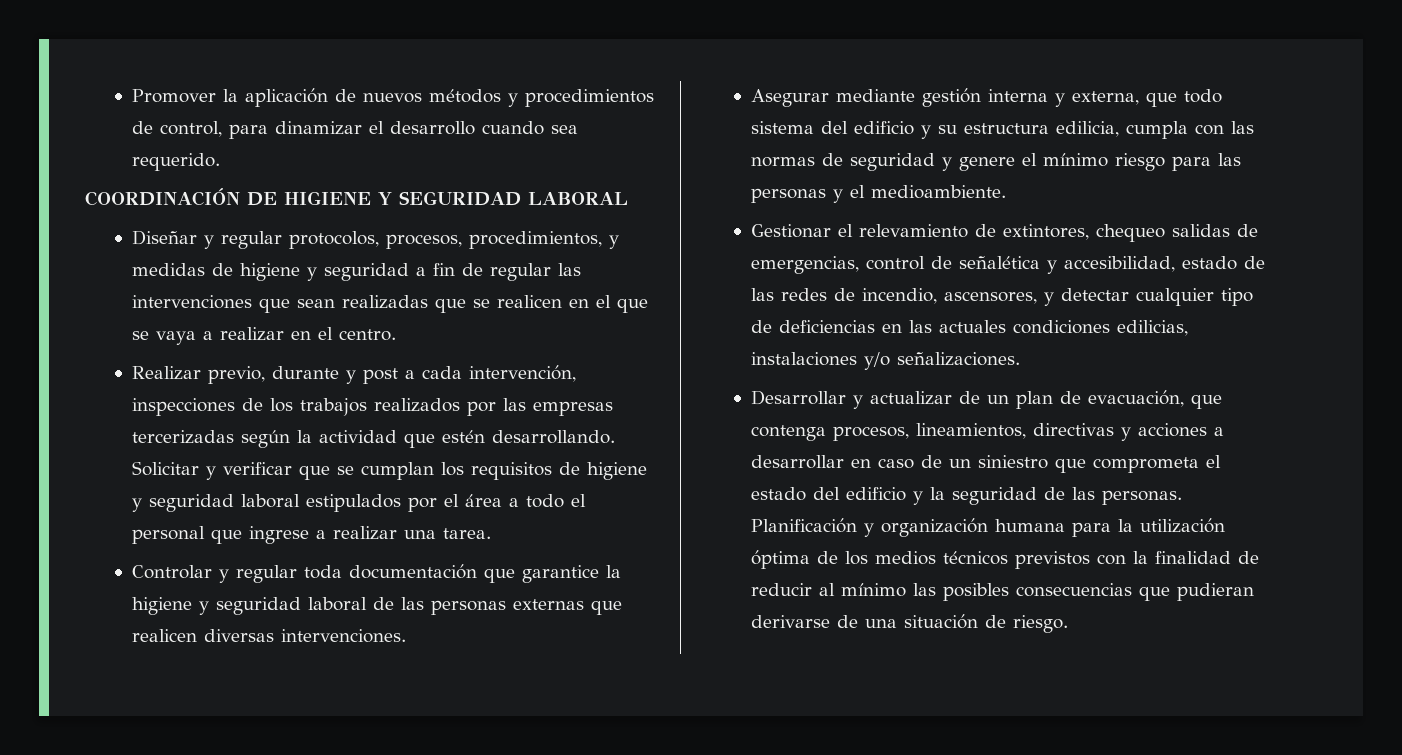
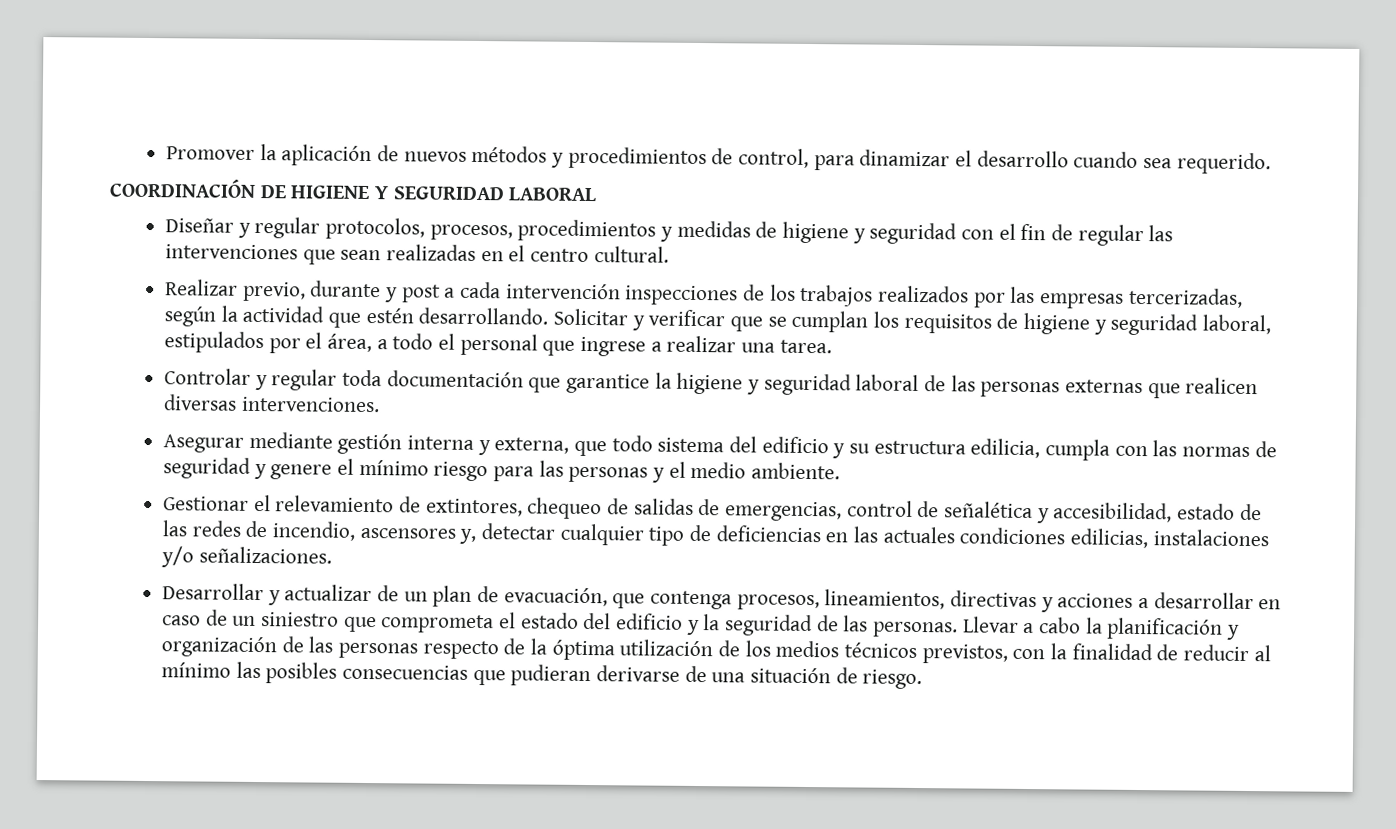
[469,231,603,249] procedimientos, -> [517,219,657,242] procedimientos
[416,267,427,276] a -> [961,223,1016,240] con el
[435,295,649,313] [132,327,397,345] que se realicen en el que se vaya a realizar en el centro. -> [480,245,669,263] en el centro cultural.
[469,365,577,382] intervención, -> [505,283,621,300] intervención
[132,430,235,444] tercerizadas -> [1127,287,1243,308] tercerizadas,
[241,494,301,508] laboral -> [1202,314,1272,335] laboral,
[465,494,503,507] área -> [327,333,373,353] área,
[871,185,1007,199] medioambiente. -> [690,461,841,480] medio ambiente.
(1166, 233) none -> [607,498,630,515] de
[944,291,1055,306] ascensores, y -> [359,527,477,544] ascensores y,
[751,518,1226,537] [751,550,811,569] Planificación y organización humana para la utilización óptima -> [962,616,1241,640] [161,636,714,661] Llevar a cabo la planificación y organización de las personas respecto de la óptima utilización
[1015,551,1091,569] previstos -> [921,644,1008,664] previstos,

